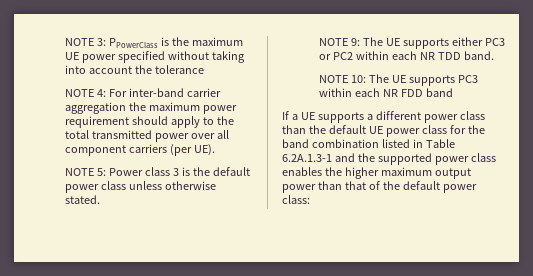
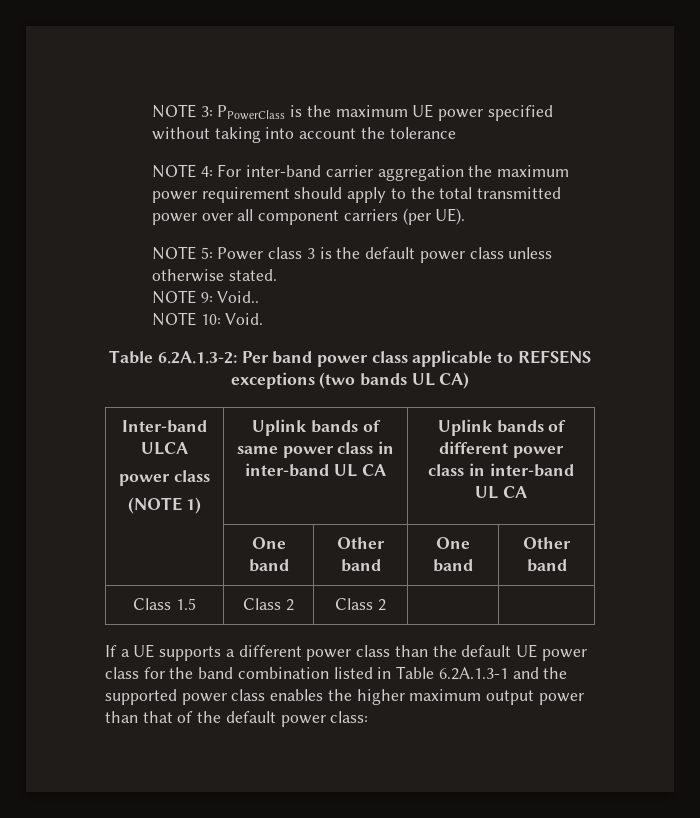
[362,37,505,49] [318,51,494,60] [318,74,478,86] [318,88,453,97] The UE supports either PC3 or PC2 within each NR TDD band. // NOTE 10: The UE supports PC3 within each NR FDD band -> [217,291,260,303] [152,312,264,326] [109,350,591,367] [230,372,470,389] [122,420,207,433] [141,442,188,455] [119,470,210,486] [127,497,202,514] [252,419,381,436] [236,441,395,458] [245,463,386,477] [437,419,567,436] [439,441,564,458] [428,463,574,477] [475,486,527,499] [251,537,286,549] [248,559,289,572] [337,537,385,549] [340,559,381,572] [436,537,470,549] [433,559,473,572] [523,537,571,549] [526,559,567,572] [133,598,196,610] [243,598,294,611] [335,598,386,611] Void.. // NOTE 10: Void. // Table 6.2A.1.3-2: Per band power class applicable to REFSENS exceptions (two bands UL CA) // Inter-band ULCA // power class // (NOTE 1) | Uplink bands of same power class in inter-band UL CA | Uplink bands of different power class in inter-band UL CA // | One band | Other band | One band | Other band // Class 1.5 | Class 2 | Class 2 | |

